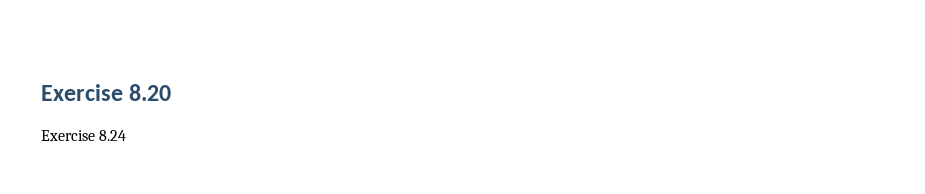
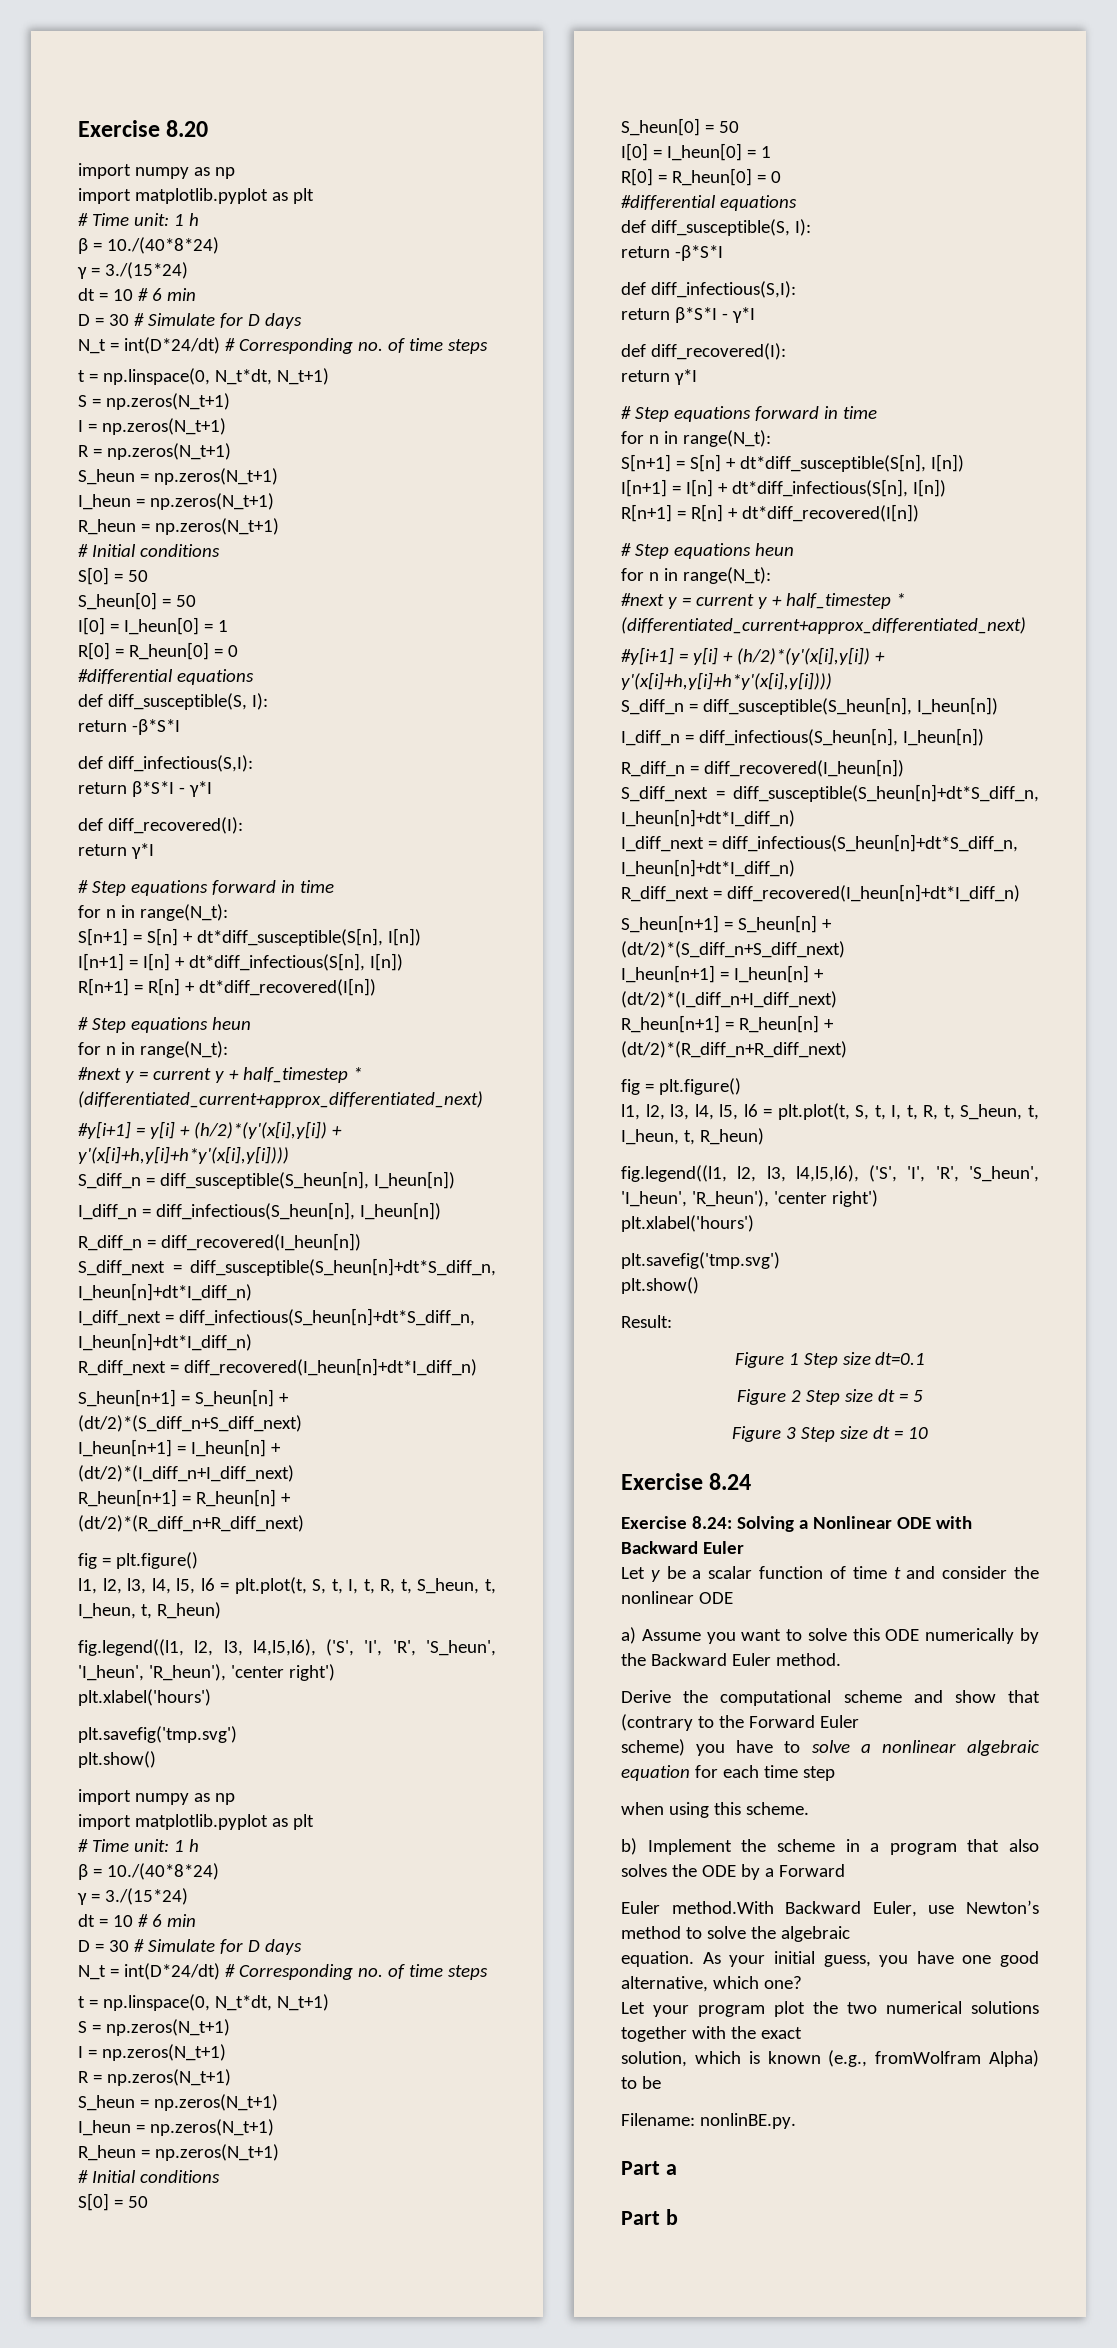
[41,130,127,141] Exercise 8.24 -> [78,163,235,179] [78,188,314,204] [78,213,199,226] [78,237,219,254] [77,262,188,279] [78,288,196,301] [78,313,302,329] [78,337,488,354] [78,368,329,385] [78,393,230,410] [78,418,226,435] [78,443,231,460] [78,468,278,485] [78,493,274,510] [78,518,279,535] [78,544,220,557] [78,567,148,585] [78,592,196,610] [78,617,228,635] [78,642,238,660] [78,669,254,685] [78,693,268,710] [78,719,180,735] [78,755,253,772] [78,781,212,797] [78,817,243,834] [78,843,154,859] [78,880,334,896] [78,904,228,921] [78,928,421,946] [78,953,403,971] [78,978,376,996] [78,1017,251,1033] [78,1041,228,1058] [78,1067,362,1083] [78,1091,483,1108] [78,1121,342,1139] [78,1146,289,1164] [78,1171,455,1189] [78,1202,441,1220] [78,1233,361,1251] [78,1258,496,1276] [78,1283,252,1301] [78,1308,475,1326] [78,1333,252,1351] [78,1358,477,1376] [78,1389,289,1407] [78,1415,302,1432] [78,1439,281,1457] [78,1465,294,1482] [78,1489,291,1507] [78,1515,304,1532] [78,1552,198,1569] [78,1577,497,1594] [78,1602,221,1619] [78,1639,496,1656] [78,1664,335,1681] [78,1689,211,1706] [78,1726,237,1743] [78,1751,156,1768] [78,1789,235,1805] [78,1814,314,1830] [78,1839,199,1852] [78,1863,219,1880] [77,1888,188,1905] [78,1914,196,1927] [78,1939,302,1955] [78,1963,488,1980] [78,1994,329,2011] [78,2019,230,2036] [78,2044,226,2061] [78,2069,231,2086] [78,2094,278,2111] [78,2119,274,2136] [78,2144,279,2161] [78,2170,220,2183] [78,2193,148,2211] [621,118,739,136] [621,143,771,161] [621,168,781,186] [621,195,797,211] [621,219,811,236] [621,245,723,261] [621,281,796,298] [621,307,755,323] [621,343,786,360] [621,369,697,385] [621,406,877,422] [621,430,771,447] [621,454,964,472] [621,479,946,497] [621,504,919,522] [621,543,794,559] [621,567,771,584] [621,593,905,609] [621,617,1026,634] [621,647,885,665] [621,672,832,690] [621,697,998,715] [621,728,984,746] [621,759,904,777] [621,784,1039,802] [621,809,795,827] [621,834,1018,852] [621,859,795,877] [621,884,1020,902] [621,915,832,933] [621,941,845,958] [621,965,824,983] [621,991,837,1008] [621,1015,834,1033] [621,1041,847,1058] [621,1078,741,1095] [621,1103,1039,1120] [621,1128,764,1145] [621,1165,1039,1182] [621,1190,878,1207] [621,1215,754,1232] [621,1252,780,1269] [621,1277,699,1294] [621,1315,672,1328] [734,1352,926,1368] [737,1389,923,1405] [732,1426,928,1442] [621,1473,752,1490] [621,1516,972,1532] [621,1541,744,1554] [621,1566,1039,1582] [621,1591,733,1604] [621,1627,1039,1644] [621,1653,841,1666] [621,1690,1040,1706] [621,1714,859,1731] [621,1739,1039,1756] [621,1765,835,1781] [621,1802,809,1818] [621,1838,1039,1855] [621,1864,845,1880] [621,1900,1039,1917] [621,1926,850,1942] [621,1951,1039,1967] [621,1976,802,1992] [621,2001,1039,2017] [621,2026,802,2042] [621,2050,1039,2067] [621,2076,661,2089] [621,2113,796,2129] [621,2161,677,2175] [621,2209,678,2225] import numpy as np // import matplotlib.pyplot as plt // # Time unit: 1 h // β = 10./(40*8*24) // γ = 3./(15*24) // dt = 10 # 6 min // D = 30 # Simulate for D days // N_t = int(D*24/dt) # Corresponding no. of time steps // t = np.linspace(0, N_t*dt, N_t+1) // S = np.zeros(N_t+1) // I = np.zeros(N_t+1) // R = np.zeros(N_t+1) // S_heun = np.zeros(N_t+1) // I_heun = np.zeros(N_t+1) // R_heun = np.zeros(N_t+1) // # Initial conditions // S[0] = 50 // S_heun[0] = 50 // I[0] = I_heun[0] = 1 // R[0] = R_heun[0] = 0 // #differential equations // def diff_susceptible(S, I): // return -β*S*I // def diff_infectious(S,I): // return β*S*I - γ*I // def diff_recovered(I): // return γ*I // # Step equations forward in time // for n in range(N_t): // S[n+1] = S[n] + dt*diff_susceptible(S[n], I[n]) // I[n+1] = I[n] + dt*diff_infectious(S[n], I[n]) // R[n+1] = R[n] + dt*diff_recovered(I[n]) // # Step equations heun // for n in range(N_t): // #next y = current y + half_timestep * (differentiated_current+approx_differentiated_next) // #y[i+1] = y[i] + (h/2)*(y'(x[i],y[i]) + y'(x[i]+h,y[i]+h*y'(x[i],y[i]))) // S_diff_n = diff_susceptible(S_heun[n], I_heun[n]) // I_diff_n = diff_infectious(S_heun[n], I_heun[n]) // R_diff_n = diff_recovered(I_heun[n]) // S_diff_next = diff_susceptible(S_heun[n]+dt*S_diff_n, I_heun[n]+dt*I_diff_n) // I_diff_next = diff_infectious(S_heun[n]+dt*S_diff_n, I_heun[n]+dt*I_diff_n) // R_diff_next = diff_recovered(I_heun[n]+dt*I_diff_n) // S_heun[n+1] = S_heun[n] + (dt/2)*(S_diff_n+S_diff_next) // I_heun[n+1] = I_heun[n] + (dt/2)*(I_diff_n+I_diff_next) // R_heun[n+1] = R_heun[n] + (dt/2)*(R_diff_n+R_diff_next) // fig = plt.figure() // l1, l2, l3, l4, l5, l6 = plt.plot(t, S, t, I, t, R, t, S_heun, t, I_heun, t, R_heun) // fig.legend((l1, l2, l3, l4,l5,l6), ('S', 'I', 'R', 'S_heun', 'I_heun', 'R_heun'), 'center right') // plt.xlabel('hours') // plt.savefig('tmp.svg') // plt.show() // import numpy as np // import matplotlib.pyplot as plt // # Time unit: 1 h // β = 10./(40*8*24) // γ = 3./(15*24) // dt = 10 # 6 min // D = 30 # Simulate for D days // N_t = int(D*24/dt) # Corresponding no. of time steps // t = np.linspace(0, N_t*dt, N_t+1) // S = np.zeros(N_t+1) // I = np.zeros(N_t+1) // R = np.zeros(N_t+1) // S_heun = np.zeros(N_t+1) // I_heun = np.zeros(N_t+1) // R_heun = np.zeros(N_t+1) // # Initial conditions // S[0] = 50 // S_heun[0] = 50 // I[0] = I_heun[0] = 1 // R[0] = R_heun[0] = 0 // #differential equations // def diff_susceptible(S, I): // return -β*S*I // def diff_infectious(S,I): // return β*S*I - γ*I // def diff_recovered(I): // return γ*I // # Step equations forward in time // for n in range(N_t): // S[n+1] = S[n] + dt*diff_susceptible(S[n], I[n]) // I[n+1] = I[n] + dt*diff_infectious(S[n], I[n]) // R[n+1] = R[n] + dt*diff_recovered(I[n]) // # Step equations heun // for n in range(N_t): // #next y = current y + half_timestep * (differentiated_current+approx_differentiated_next) // #y[i+1] = y[i] + (h/2)*(y'(x[i],y[i]) + y'(x[i]+h,y[i]+h*y'(x[i],y[i]))) // S_diff_n = diff_susceptible(S_heun[n], I_heun[n]) // I_diff_n = diff_infectious(S_heun[n], I_heun[n]) // R_diff_n = diff_recovered(I_heun[n]) // S_diff_next = diff_susceptible(S_heun[n]+dt*S_diff_n, I_heun[n]+dt*I_diff_n) // I_diff_next = diff_infectious(S_heun[n]+dt*S_diff_n, I_heun[n]+dt*I_diff_n) // R_diff_next = diff_recovered(I_heun[n]+dt*I_diff_n) // S_heun[n+1] = S_heun[n] + (dt/2)*(S_diff_n+S_diff_next) // I_heun[n+1] = I_heun[n] + (dt/2)*(I_diff_n+I_diff_next) // R_heun[n+1] = R_heun[n] + (dt/2)*(R_diff_n+R_diff_next) // fig = plt.figure() // l1, l2, l3, l4, l5, l6 = plt.plot(t, S, t, I, t, R, t, S_heun, t, I_heun, t, R_heun) // fig.legend((l1, l2, l3, l4,l5,l6), ('S', 'I', 'R', 'S_heun', 'I_heun', 'R_heun'), 'center right') // plt.xlabel('hours') // plt.savefig('tmp.svg') // plt.show() // Result: // Figure 1 Step size dt=0.1 // Figure 2 Step size dt = 5 // Figure 3 Step size dt = 10 // Exercise 8.24 // Exercise 8.24: Solving a Nonlinear ODE with Backward Euler // Let y be a scalar function of time t and consider the nonlinear ODE // a) Assume you want to solve this ODE numerically by the Backward Euler method. // Derive the computational scheme and show that (contrary to the Forward Euler // scheme) you have to solve a nonlinear algebraic equation for each time step // when using this scheme. // b) Implement the scheme in a program that also solves the ODE by a Forward // Euler method.With Backward Euler, use Newton’s method to solve the algebraic // equation. As your initial guess, you have one good alternative, which one? // Let your program plot the two numerical solutions together with the exact // solution, which is known (e.g., fromWolfram Alpha) to be // Filename: nonlinBE.py. // Part a // Part b

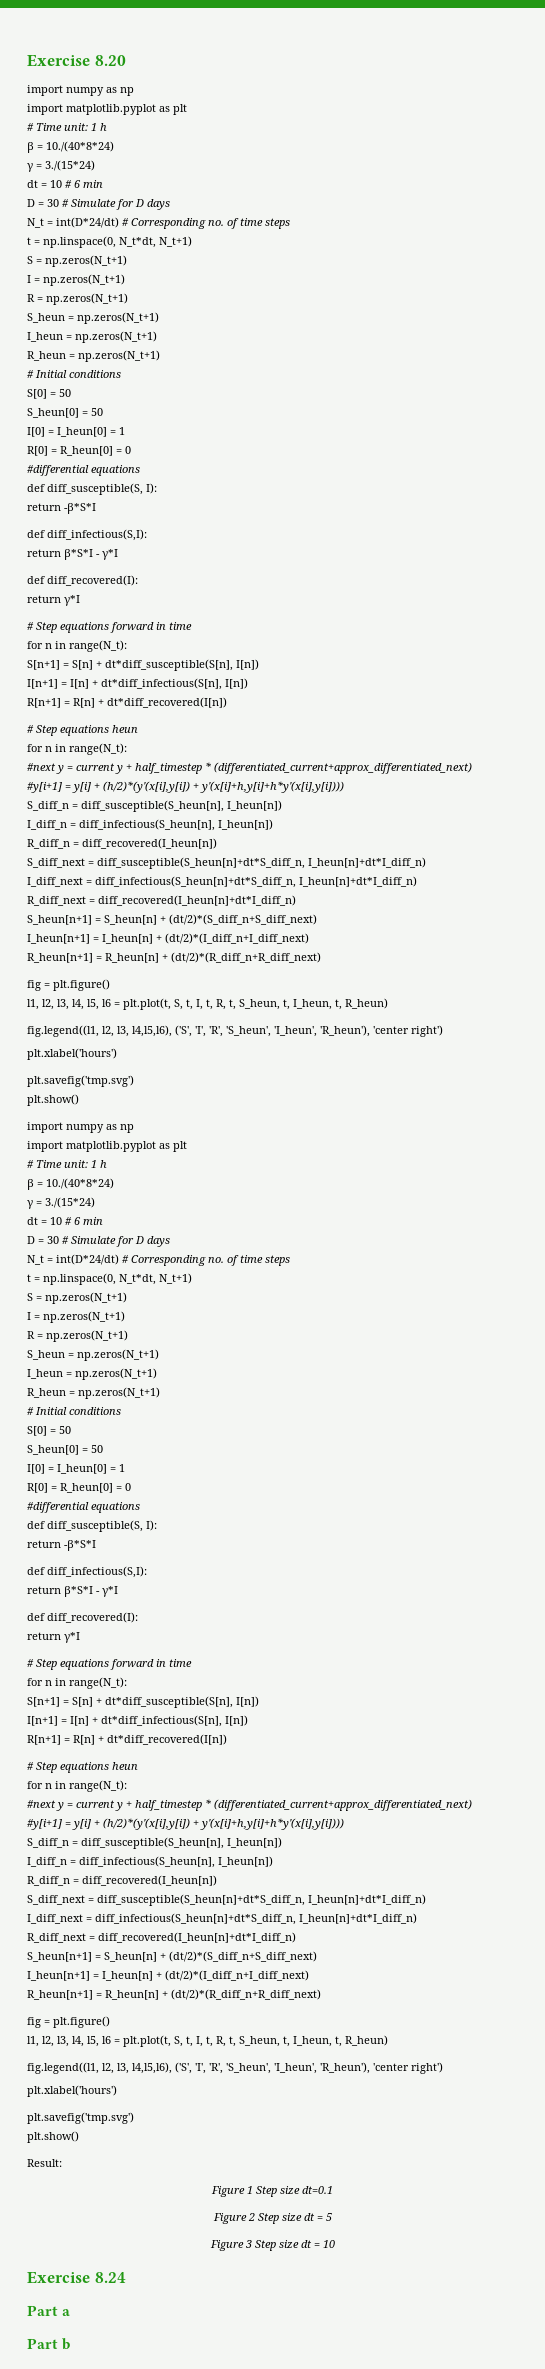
[621,1516,972,1532] [621,1541,744,1554] [621,1566,1039,1582] [621,1591,733,1604] [621,1627,1039,1644] [621,1653,841,1666] [621,1690,1040,1706] [621,1714,859,1731] [621,1739,1039,1756] [621,1765,835,1781] [621,1802,809,1818] [621,1838,1039,1855] [621,1864,845,1880] [621,1900,1039,1917] [621,1926,850,1942] [621,1951,1039,1967] [621,1976,802,1992] [621,2001,1039,2017] [621,2026,802,2042] [621,2050,1039,2067] [621,2076,661,2089] [621,2113,796,2129] // Exercise 8.24: Solving a Nonlinear ODE with Backward Euler // Let y be a scalar function of time t and consider the nonlinear ODE // a) Assume you want to solve this ODE numerically by the Backward Euler method. // Derive the computational scheme and show that (contrary to the Forward Euler // scheme) you have to solve a nonlinear algebraic equation for each time step // when using this scheme. // b) Implement the scheme in a program that also solves the ODE by a Forward // Euler method.With Backward Euler, use Newton’s method to solve the algebraic // equation. As your initial guess, you have one good alternative, which one? // Let your program plot the two numerical solutions together with the exact // solution, which is known (e.g., fromWolfram Alpha) to be // Filename: nonlinBE.py. -> (126, 2277) none

